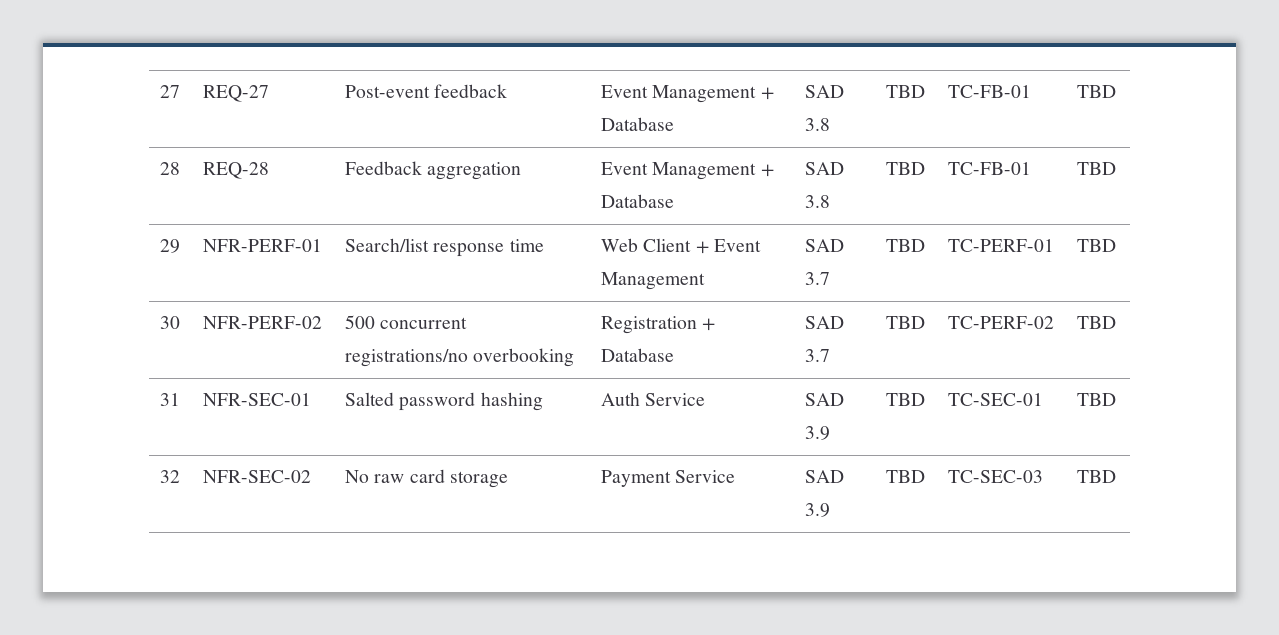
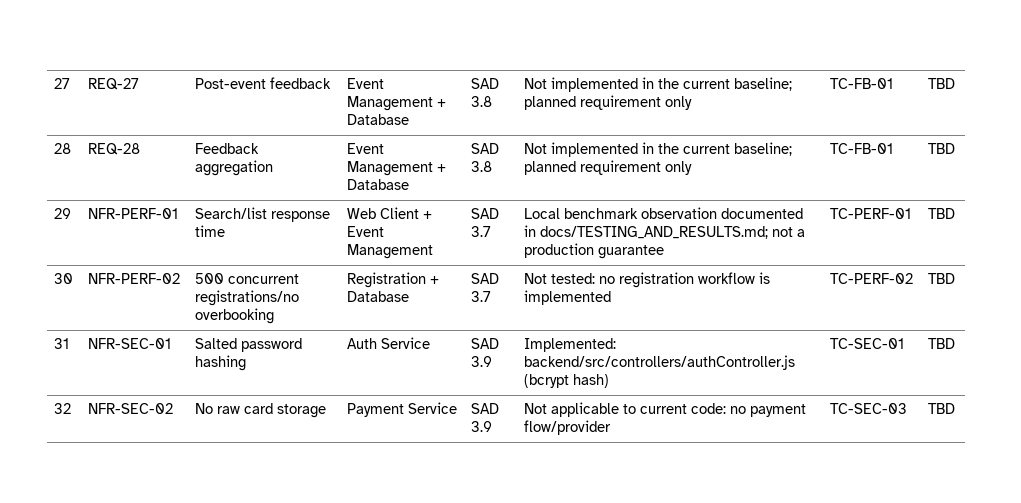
[886,85,926,98] TBD -> [524,77,793,92] [524,95,693,110] Not implemented in the current baseline; planned requirement only
[886,162,926,175] TBD -> [524,142,793,157] [524,160,693,175] Not implemented in the current baseline; planned requirement only
[886,239,926,252] TBD -> [524,207,804,219] [524,225,806,239] [524,243,665,259] Local benchmark observation documented in docs/TESTING_AND_RESULTS.md; not a production guarantee
[886,316,926,329] TBD -> [524,272,771,288] [524,290,612,305] Not tested: no registration workflow is implemented
[886,393,926,406] TBD -> [524,338,617,352] [524,355,796,370] [524,374,610,388] Implemented: backend/src/controllers/authController.js (bcrypt hash)
[886,470,926,483] TBD -> [524,402,807,417] [524,420,612,435] Not applicable to current code: no payment flow/provider

